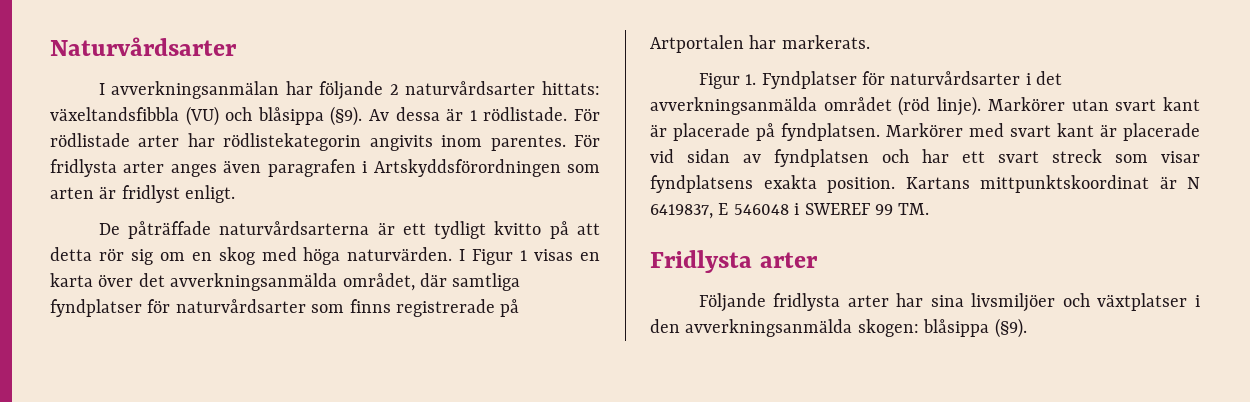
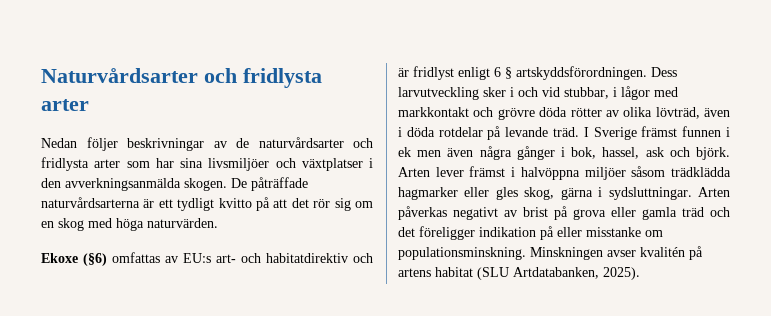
[98,81,600,100] [50,106,601,126] [50,133,601,151] [50,159,601,177] [50,185,236,203] // I avverkningsanmälan har följande 2 naturvårdsarter hittats: växeltandsfibbla (VU) och blåsippa (§9). Av dessa är 1 rödlistade. För rödlistade arter har rödlistekategorin angivits inom parentes. För fridlysta arter anges även paragrafen i Artskyddsförordningen som arten är fridlyst enligt. // -> [204,68,322,88] [41,99,89,111] [41,137,373,151] [41,157,373,171] [41,178,227,191] och fridlysta arter // Nedan följer beskrivningar av de naturvårdsarter och fridlysta arter som har sina livsmiljöer och växtplatser i den avverkningsanmälda skogen.
[50,247,92,261] detta -> [291,198,309,208] det
[459,249,600,265] [50,273,521,291] [50,299,520,317] [650,35,870,53] [698,71,1063,89] [650,96,1200,116] [650,123,1200,141] [650,149,1200,167] [650,175,1200,193] [650,203,930,219] [650,250,818,273] [698,293,1200,312] [650,318,1027,338] I Figur 1 visas en karta över det avverkningsanmälda området, där samtliga fyndplatser för naturvårdsarter som finns registrerade på Artportalen har markerats. // Figur 1. Fyndplatser för naturvårdsarter i det avverkningsanmälda området (röd linje). Markörer utan svart kant är placerade på fyndplatsen. Markörer med svart kant är placerade vid sidan av fyndplatsen och har ett svart streck som visar fyndplatsens exakta position. Kartans mittpunktskoordinat är N 6419837, E 546048 i SWEREF 99 TM. // Fridlysta arter // Följande fridlysta arter har sina livsmiljöer och växtplatser i den avverkningsanmälda skogen: blåsippa (§9). -> [41,252,373,266] [398,66,677,80] [398,86,678,100] [398,107,730,120] [398,126,730,140] [398,146,730,160] [398,166,731,180] [398,187,730,200] [398,206,730,220] [398,226,663,240] [398,246,703,260] [398,267,640,280] // Ekoxe (§6) omfattas av EU:s art- och habitatdirektiv och är fridlyst enligt 6 § artskyddsförordningen. Dess larvutveckling sker i och vid stubbar, i lågor med markkontakt och grövre döda rötter av olika lövträd, även i döda rotdelar på levande träd. I Sverige främst funnen i ek men även några gånger i bok, hassel, ask och björk. Arten lever främst i halvöppna miljöer såsom trädklädda hagmarker eller gles skog, gärna i sydsluttningar. Arten påverkas negativt av brist på grova eller gamla träd och det föreligger indikation på eller misstanke om populationsminskning. Minskningen avser kvalitén på artens habitat (SLU Artdatabanken, 2025).

